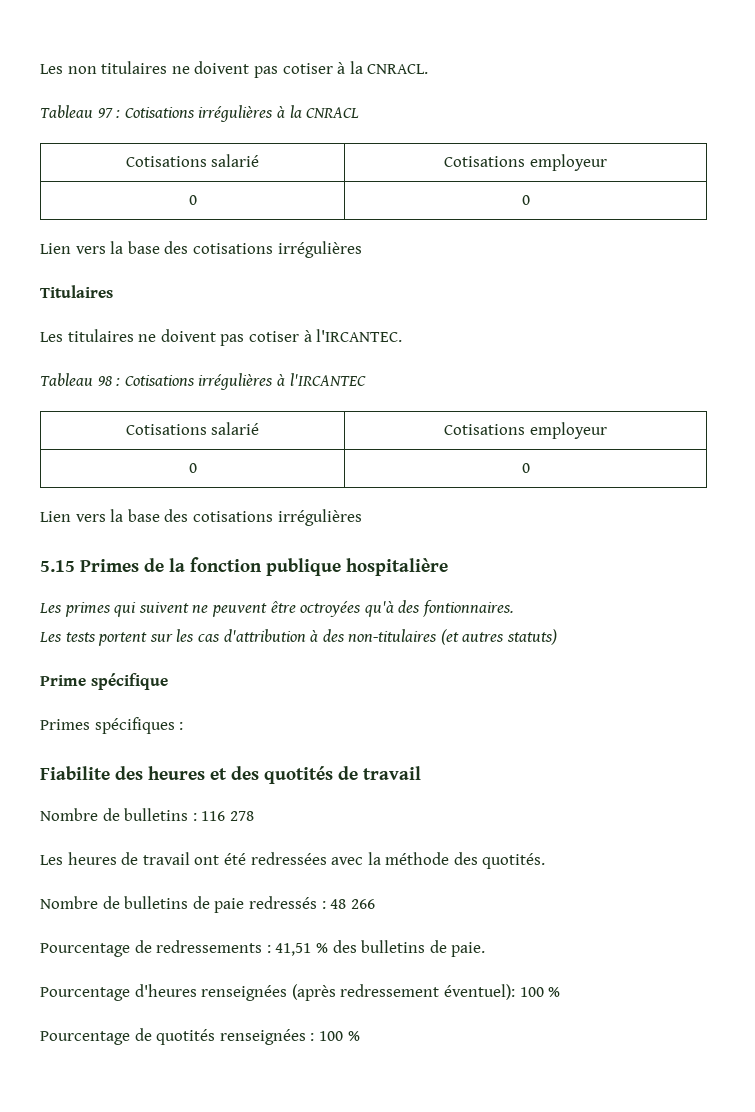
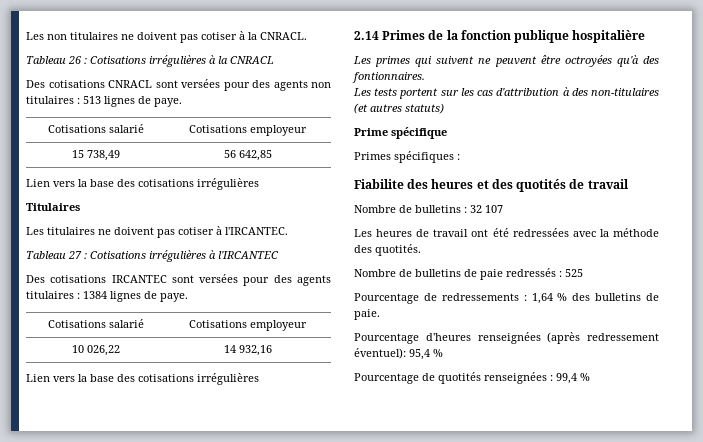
[97,108,113,118] 97 -> [68,56,82,64] 26
[125,154,260,167] [444,154,607,171] [188,195,197,205] [521,195,530,205] // Cotisations salarié | Cotisations employeur // 0 | 0 -> [26,79,331,91] [26,96,182,107] [47,124,144,133] [189,125,307,136] [71,150,120,161] [223,150,272,161] // Des cotisations CNRACL sont versées pour des agents non titulaires : 513 lignes de paye. // Cotisations salarié | Cotisations employeur // 15 738,49 | 56 642,85
[97,376,112,386] 98 -> [68,251,82,259] 27
[125,422,260,435] [444,422,607,439] [188,463,197,473] [521,463,530,473] [40,509,362,526] [40,560,75,572] // Cotisations salarié | Cotisations employeur // 0 | 0 // Lien vers la base des cotisations irrégulières // 5.15 -> [26,274,331,286] [26,291,188,302] [47,319,144,328] [189,320,307,331] [71,345,120,356] [223,345,272,356] [26,373,259,385] [354,31,379,40] // Des cotisations IRCANTEC sont versées pour des agents titulaires : 1384 lignes de paye. // Cotisations salarié | Cotisations employeur // 10 026,22 | 14 932,16 // Lien vers la base des cotisations irrégulières // 2.14
[201,811,254,821] 116 278 -> [470,205,503,213] 32 107
[330,899,375,909] 48 266 -> [565,269,583,277] 525
[275,943,312,956] 41,51 -> [531,293,553,304] 1,64
[519,987,544,997] 100 -> [409,349,430,360] 95,4
[318,1031,343,1041] 100 -> [556,373,577,384] 99,4

